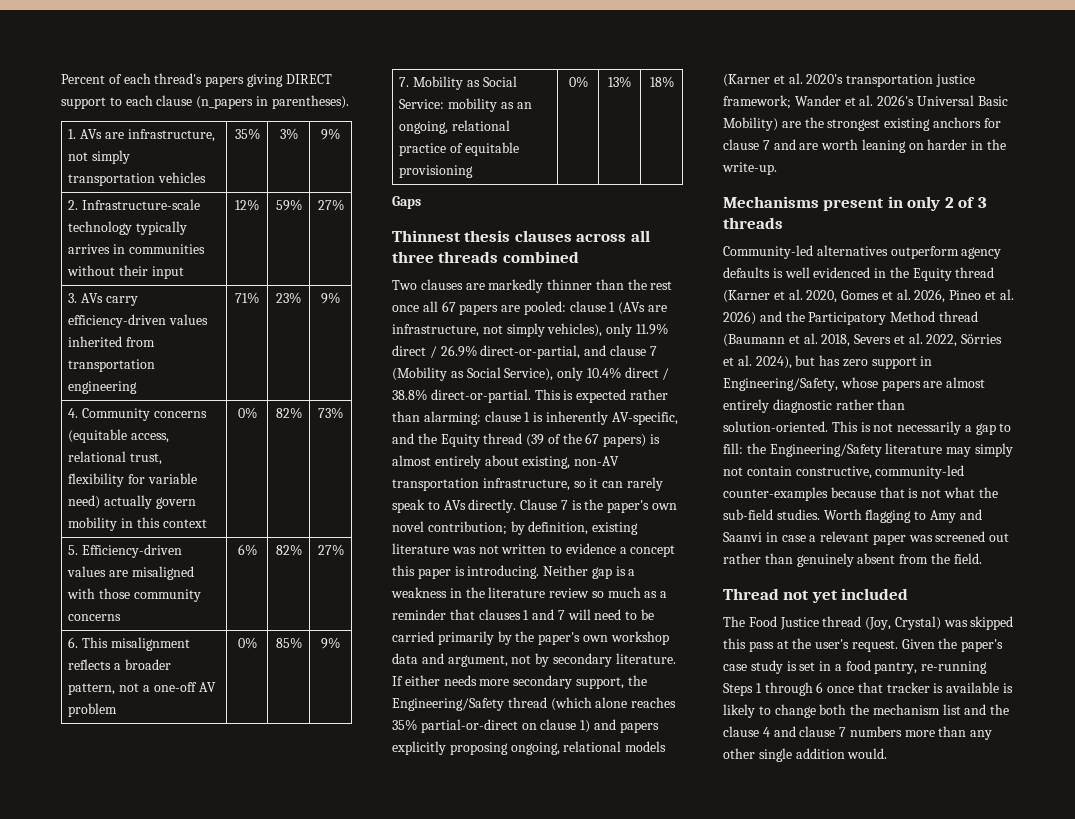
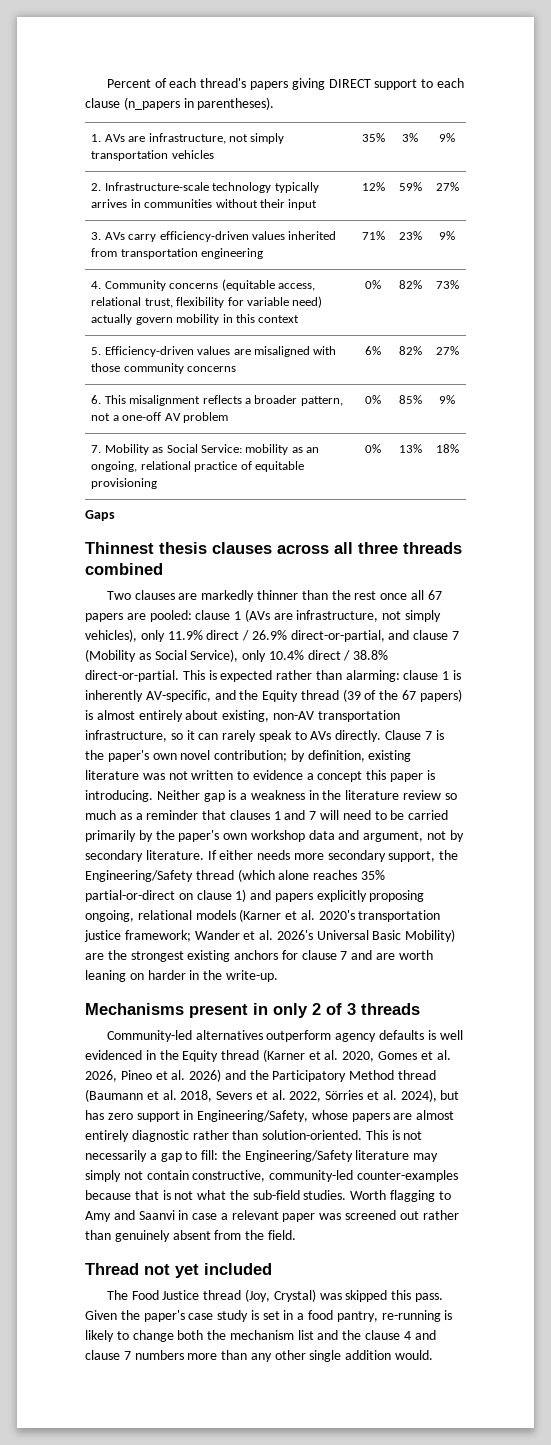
[748,638,898,652] pass at the user's request. -> [414,1293,443,1302] pass.
[723,682,1000,696] Steps 1 through 6 once that tracker is available -> (441, 1316) none

